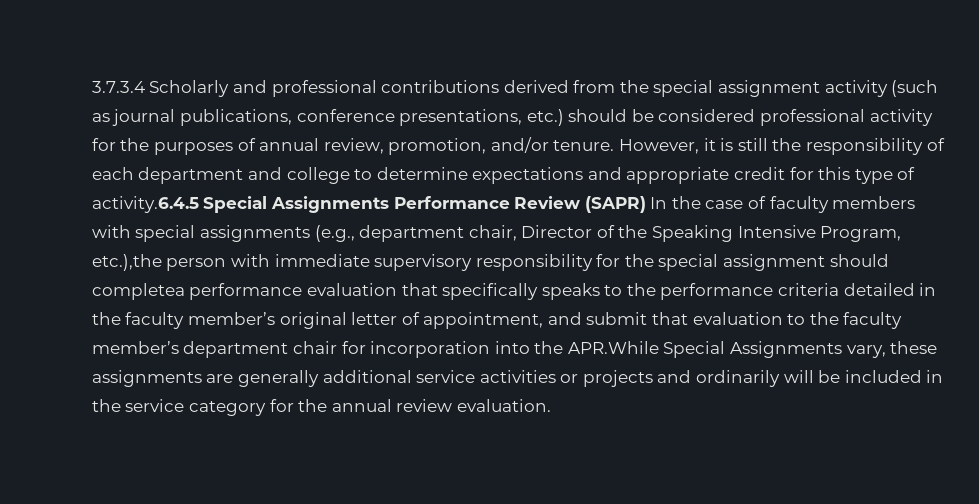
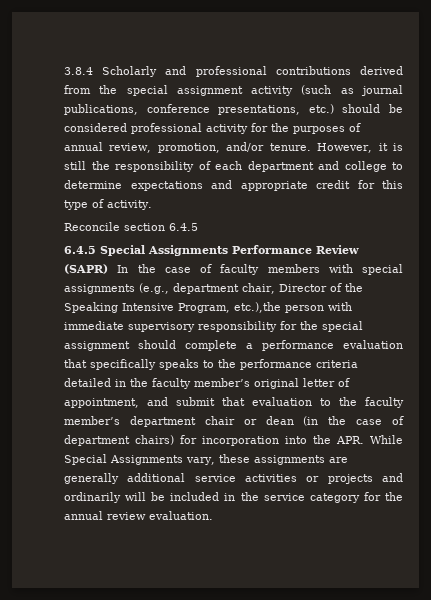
[91,81,145,93] 3.7.3.4 -> [64,67,94,75] 3.8.4
[91,196,199,213] activity.6.4.5 -> [107,200,153,210] [64,222,199,231] [64,246,97,254] activity. // Reconcile section 6.4.5 // 6.4.5
[91,283,185,300] completea -> [185,340,254,351] complete a
(337, 347) none -> [243,416,404,426] [64,435,175,446] or dean (in the case of department chairs)
[567,341,659,354] APR.While -> [336,435,403,444] APR. While

